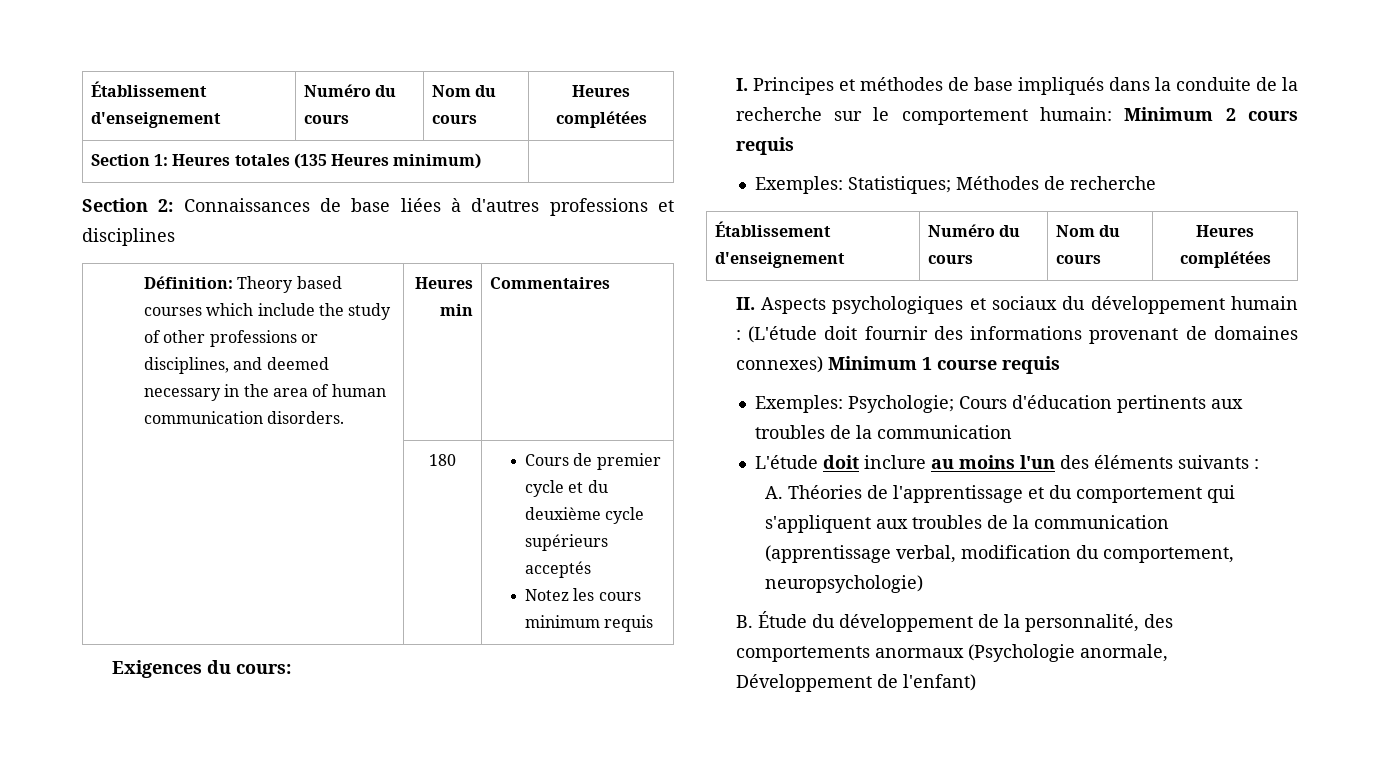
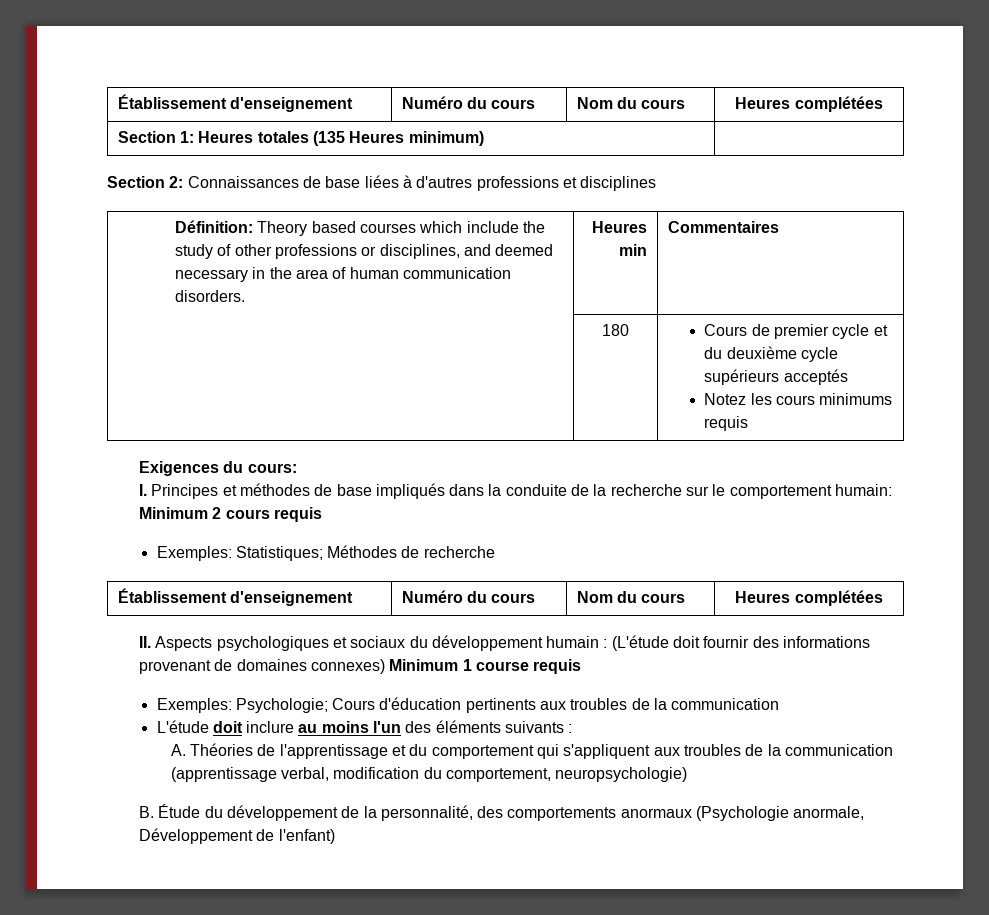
[524,615,600,628] minimum -> [819,393,893,405] minimums

